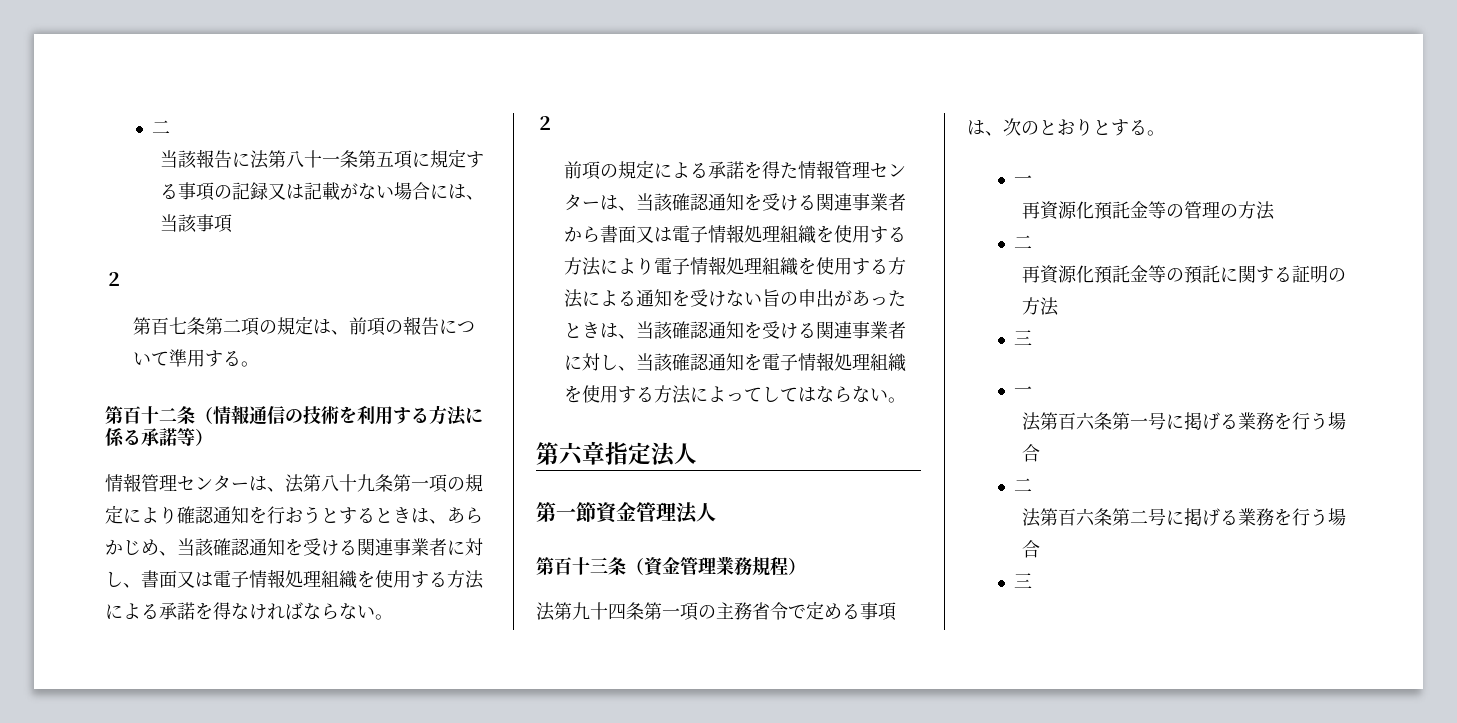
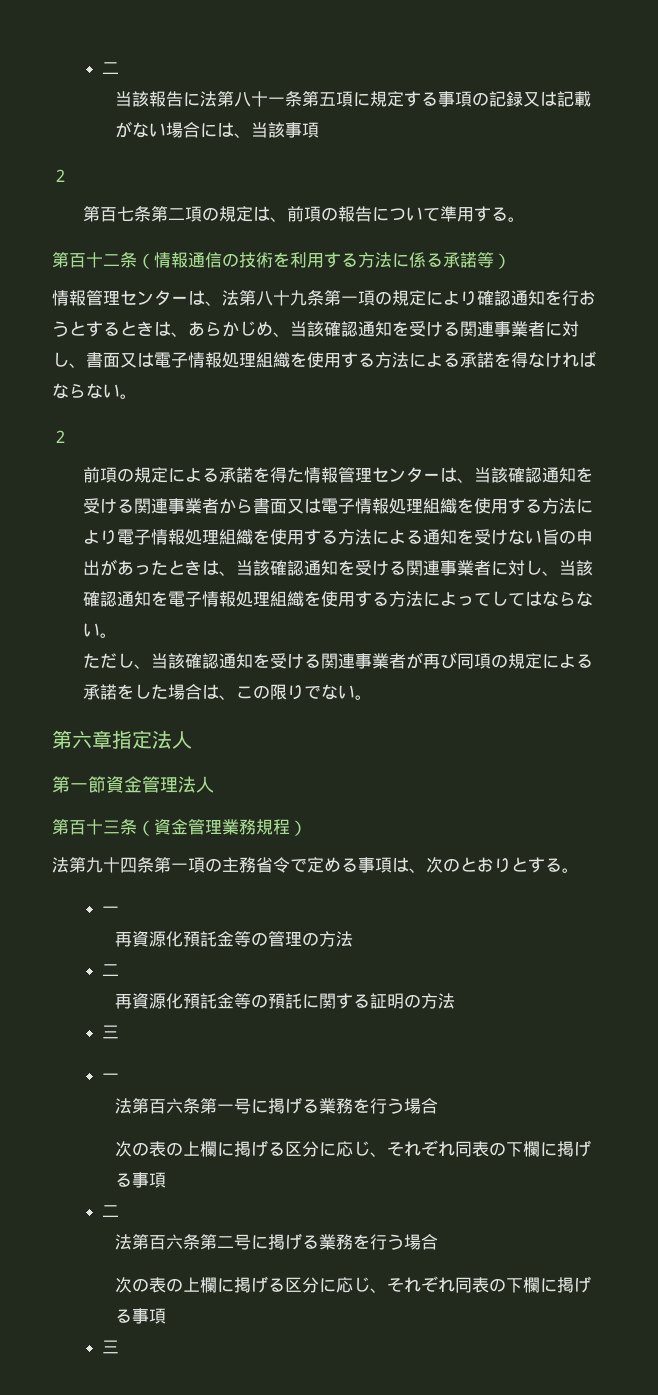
(906, 400) none -> [83,652,594,669] [83,684,373,700] // ただし、当該確認通知を受ける関連事業者が再び同項の規定による承諾をした場合は、この限りでない。
(1041, 453) none -> [114,1140,591,1157] [114,1172,166,1188] // 次の表の上欄に掲げる区分に応じ、それぞれ同表の下欄に掲げる事項
(1041, 549) none -> [114,1276,591,1293] [114,1308,166,1324] // 次の表の上欄に掲げる区分に応じ、それぞれ同表の下欄に掲げる事項

